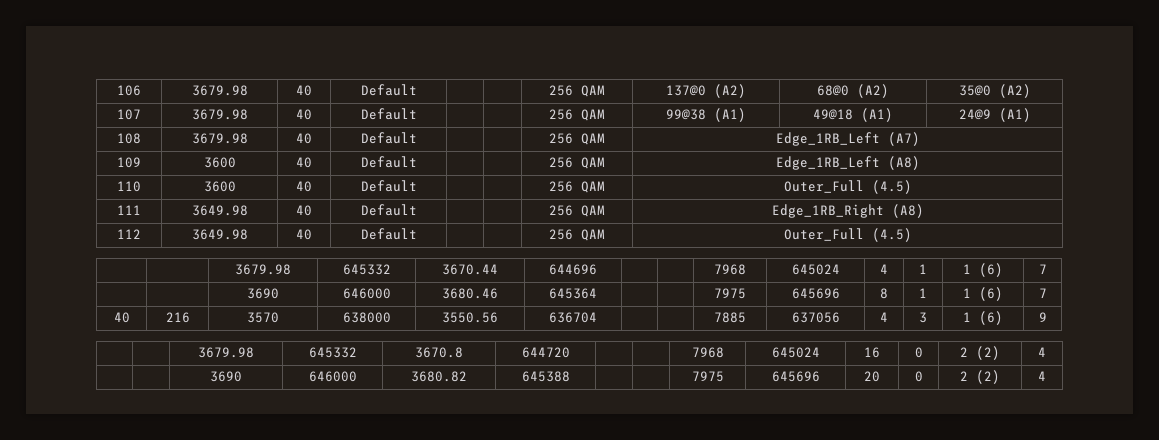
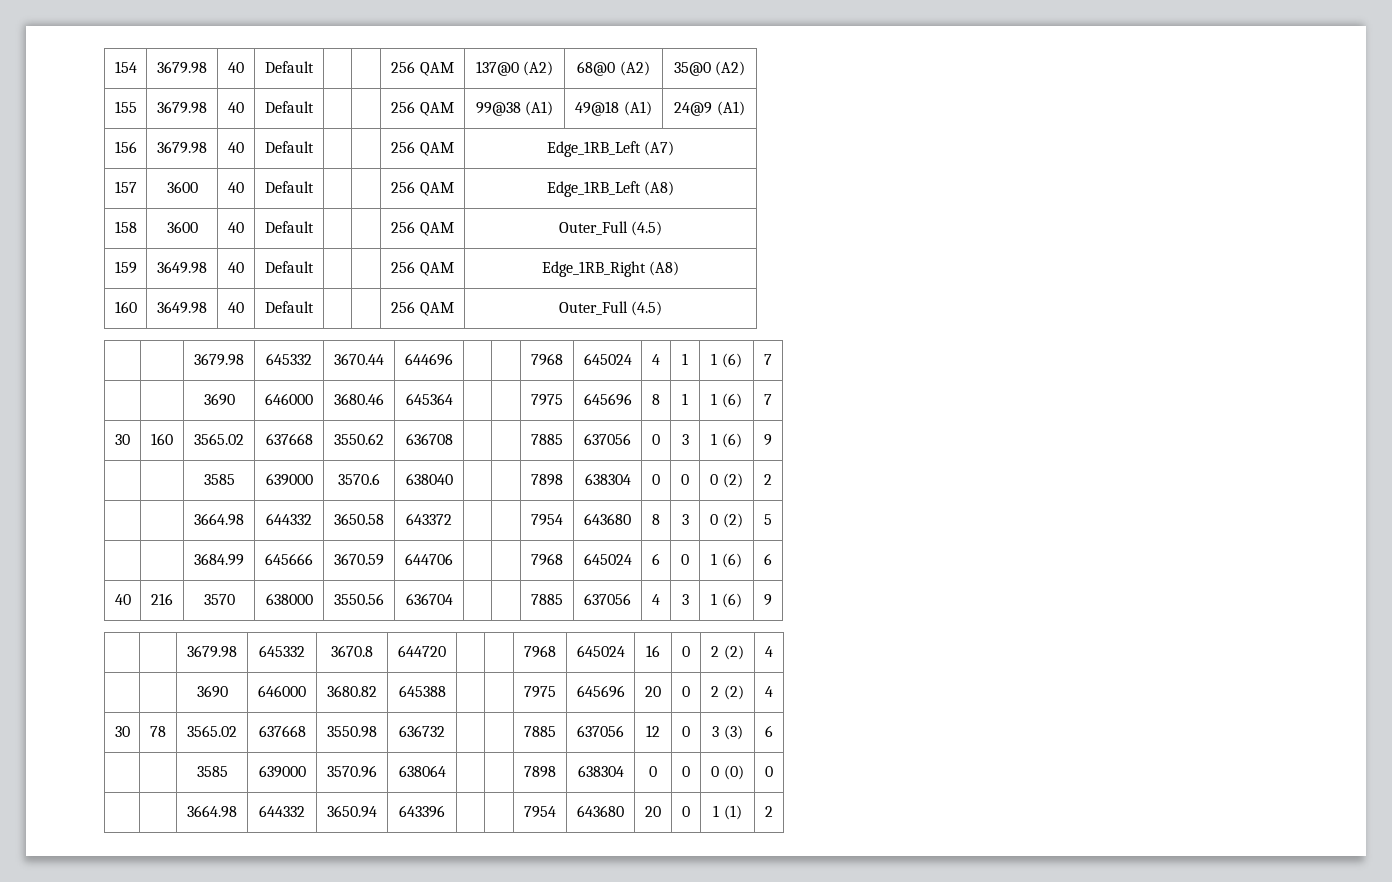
[117,85,141,96] 106 -> [114,61,137,73] 154
[117,109,141,120] 107 -> [114,101,137,113] 155
[117,133,141,144] 108 -> [114,141,137,153] 156
[117,157,141,168] 109 -> [114,181,137,193] 157
[117,181,141,192] 110 -> [114,221,137,233] 158
[117,205,141,215] 111 -> [114,261,137,274] 159
[117,229,141,239] 112 -> [114,301,137,313] 160
(1047, 293) none -> [115,434,130,445] [151,433,173,445] [194,433,244,445] [265,433,313,445] [334,433,384,445] [405,433,453,445] [531,434,563,445] [584,433,631,445] [652,434,660,445] [681,434,689,445] [711,433,742,448] [764,434,772,446] [203,474,235,485] [265,473,313,486] [338,473,380,485] [405,473,453,485] [531,474,563,486] [584,473,631,485] [652,474,660,485] [681,474,689,485] [710,473,743,488] [764,474,772,485] [194,513,244,526] [266,513,312,525] [334,513,384,525] [406,513,452,525] [531,514,563,526] [584,513,631,525] [652,514,660,525] [681,514,689,525] [710,513,743,528] [764,514,772,525] [194,553,244,566] [265,553,313,565] [334,553,384,566] [405,553,453,565] [531,553,563,566] [583,553,632,565] [652,553,660,565] [681,554,689,565] [711,553,742,568] [764,553,772,565] // 30 | 160 | 3565.02 | 637668 | 3550.62 | 636708 | | | 7885 | 637056 | 0 | 3 | 1 (6) | 9 // | | 3585 | 639000 | 3570.6 | 638040 | | | 7898 | 638304 | 0 | 0 | 0 (2) | 2 // | | 3664.98 | 644332 | 3650.58 | 643372 | | | 7954 | 643680 | 8 | 3 | 0 (2) | 5 // | | 3684.99 | 645666 | 3670.59 | 644706 | | | 7968 | 645024 | 6 | 0 | 1 (6) | 6
(1046, 376) none -> [114,726,130,737] [150,726,166,737] [187,725,237,737] [258,725,306,737] [327,726,377,738] [399,725,445,737] [524,726,556,737] [577,725,624,737] [646,725,660,737] [682,726,690,737] [712,725,743,740] [765,725,773,737] [196,766,228,777] [258,765,306,778] [327,765,377,778] [398,765,446,777] [524,766,556,778] [577,765,624,777] [649,766,657,777] [682,766,690,777] [711,765,744,780] [765,766,773,777] [187,805,237,818] [259,805,305,817] [327,805,377,818] [399,805,445,818] [524,806,556,818] [577,805,624,817] [645,806,661,817] [682,806,690,817] [713,805,742,820] [765,806,773,817] // 30 | 78 | 3565.02 | 637668 | 3550.98 | 636732 | | | 7885 | 637056 | 12 | 0 | 3 (3) | 6 // | | 3585 | 639000 | 3570.96 | 638064 | | | 7898 | 638304 | 0 | 0 | 0 (0) | 0 // | | 3664.98 | 644332 | 3650.94 | 643396 | | | 7954 | 643680 | 20 | 0 | 1 (1) | 2

